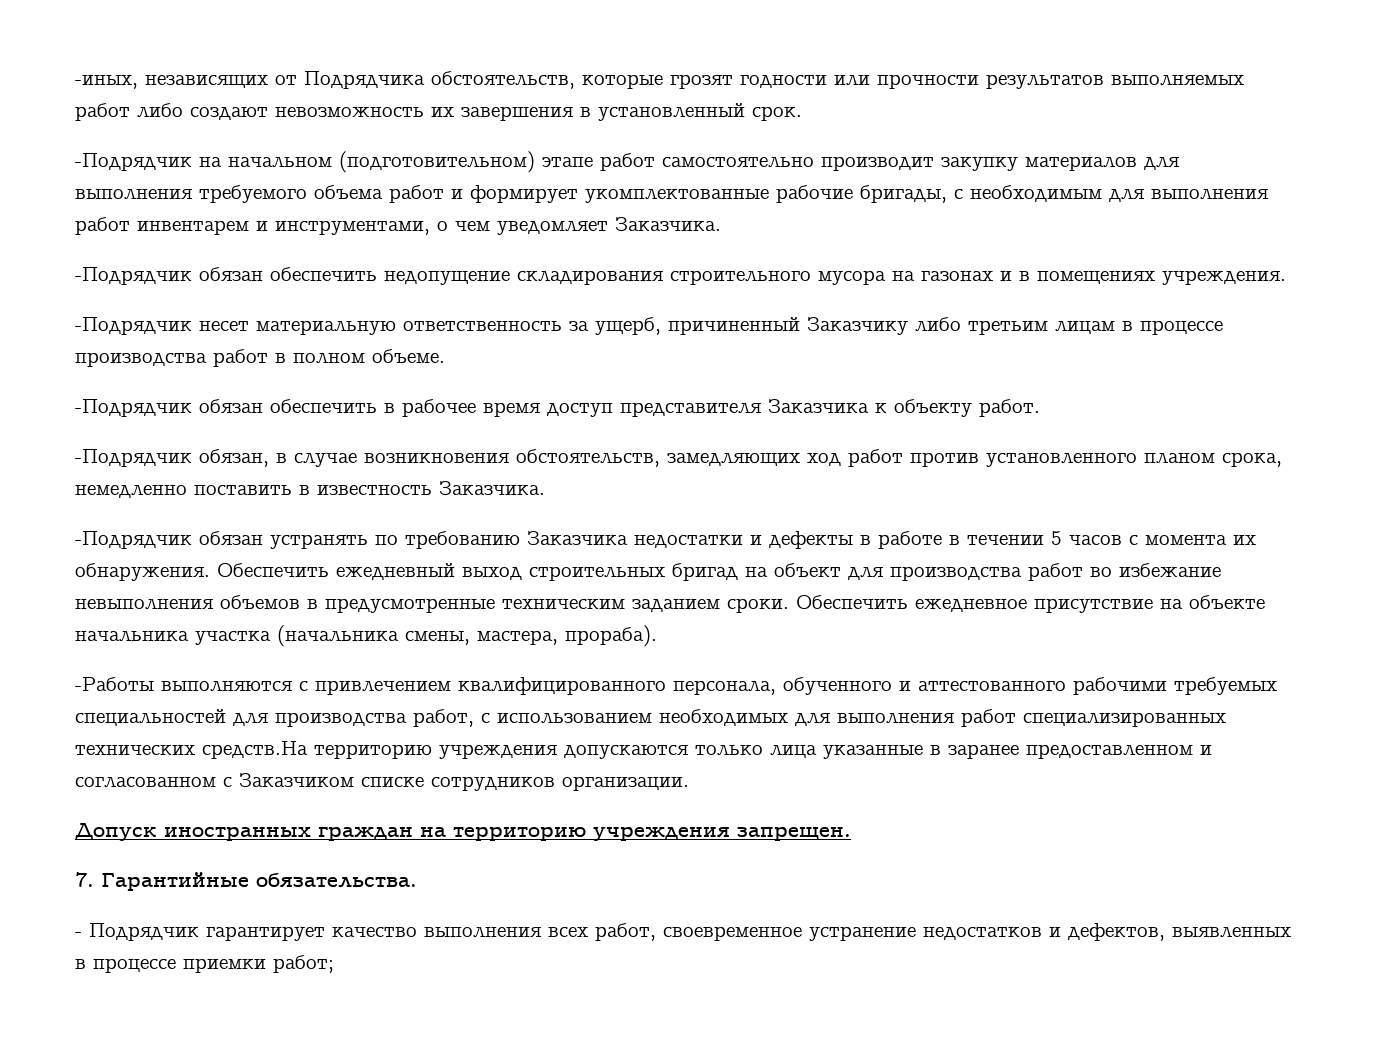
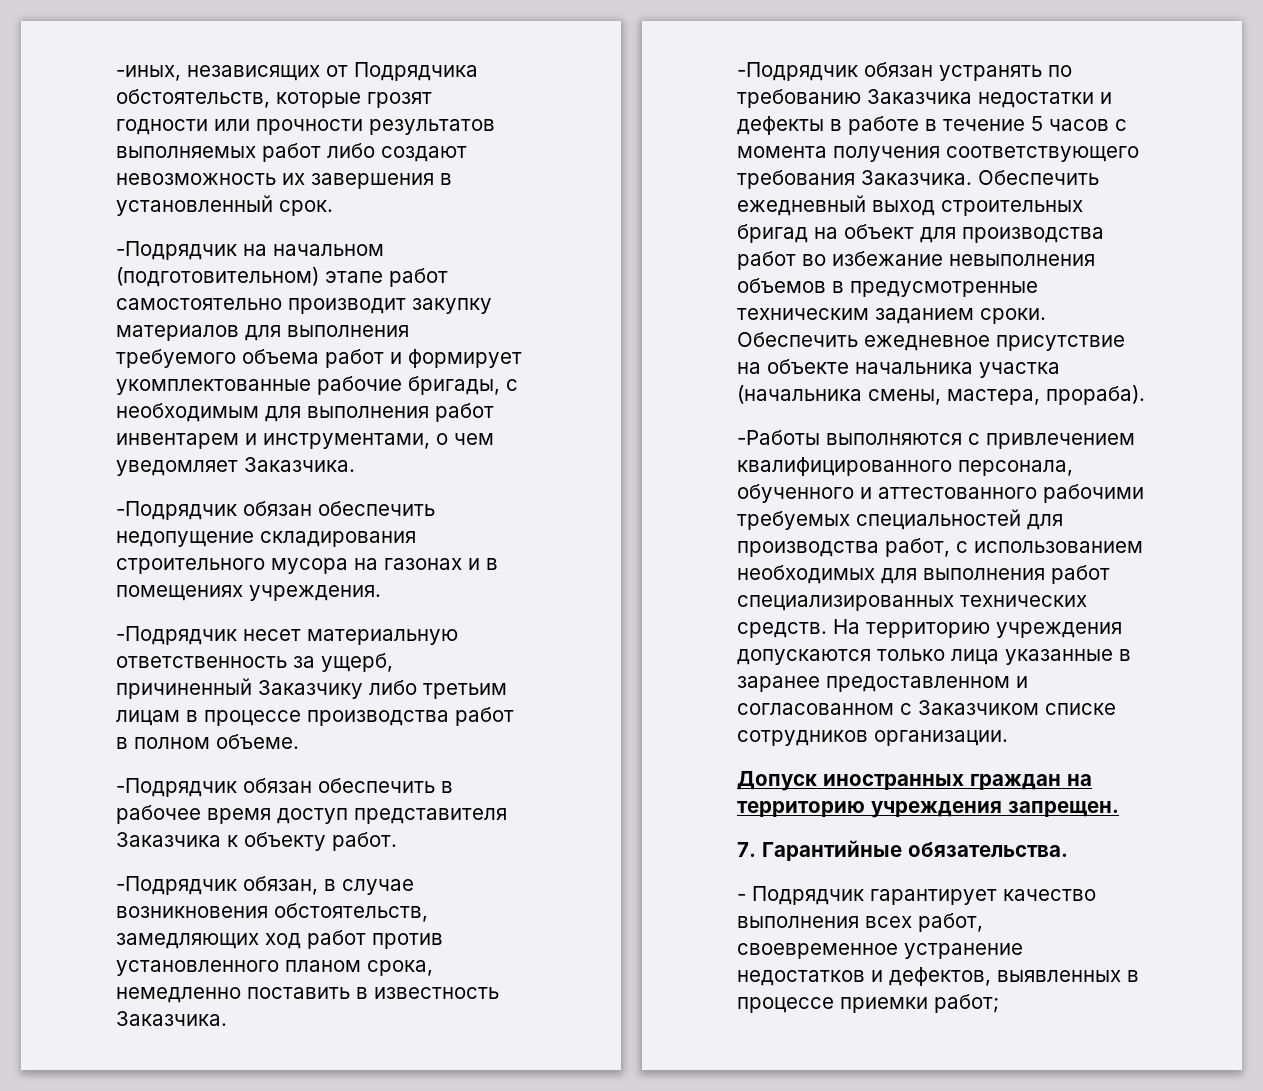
[967,535,1044,545] течении -> [943,119,1025,131] течение
[1233,535,1256,545] [75,563,210,581] их обнаружения. -> [833,146,1139,162] [737,170,972,189] получения соответствующего требования Заказчика.
[202,741,308,759] средств.На -> [737,619,860,638] средств. На

